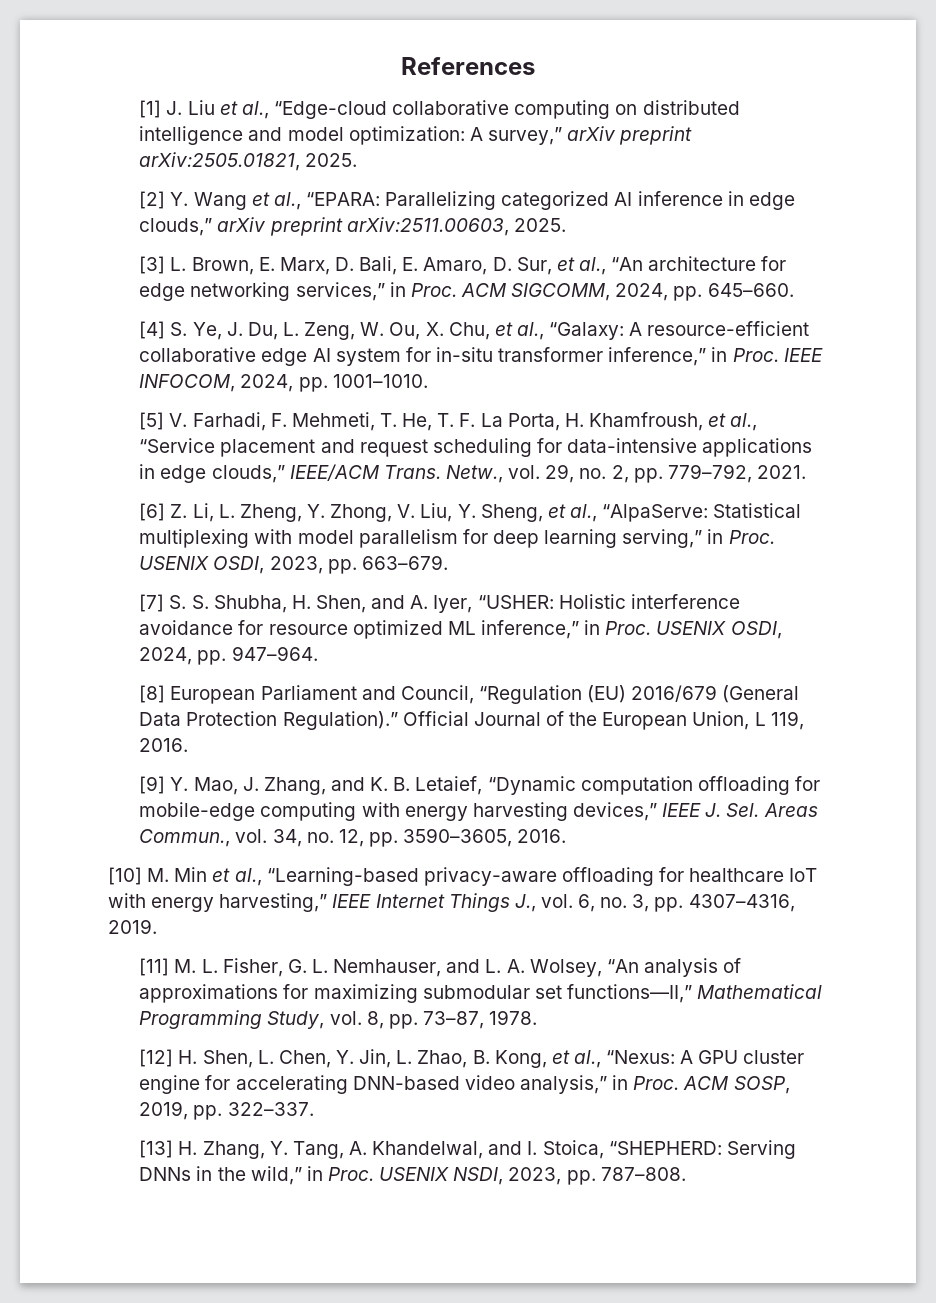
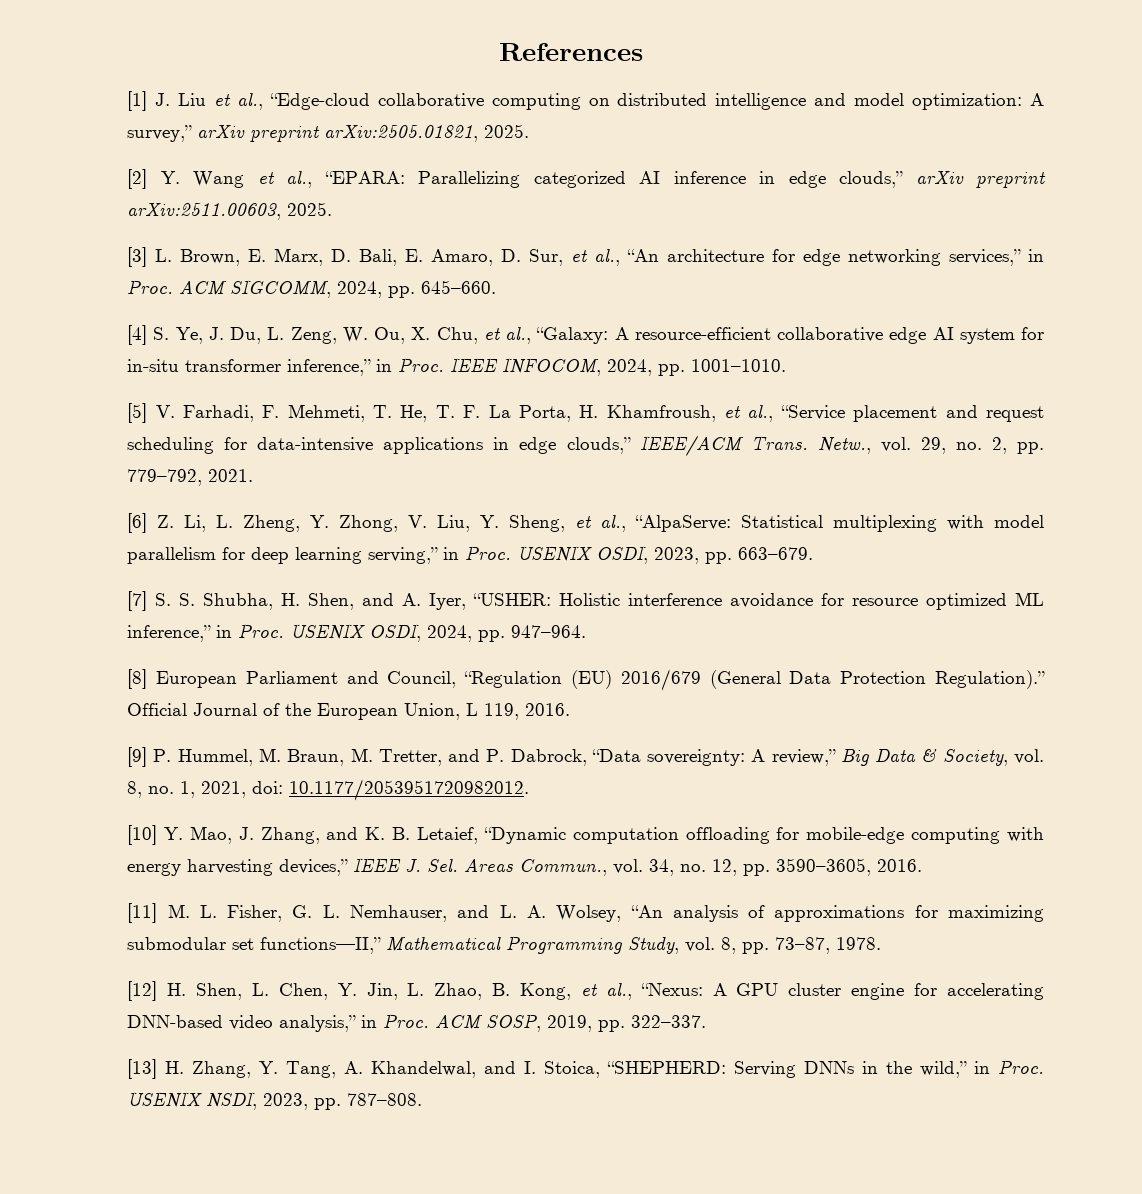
(166, 785) none -> [153,748,1044,766] [127,779,530,801] [127,825,158,845] P. Hummel, M. Braun, M. Tretter, and P. Dabrock, “Data sovereignty: A review,” Big Data & Society, vol. 8, no. 1, 2021, doi: 10.1177/2053951720982012. // [10]
[108,867,818,886] [108,893,795,912] [108,919,157,934] // [10] M. Min et al., “Learning-based privacy-aware offloading for healthcare IoT with energy harvesting,” IEEE Internet Things J., vol. 6, no. 3, pp. 4307–4316, 2019. -> (923, 865) none

